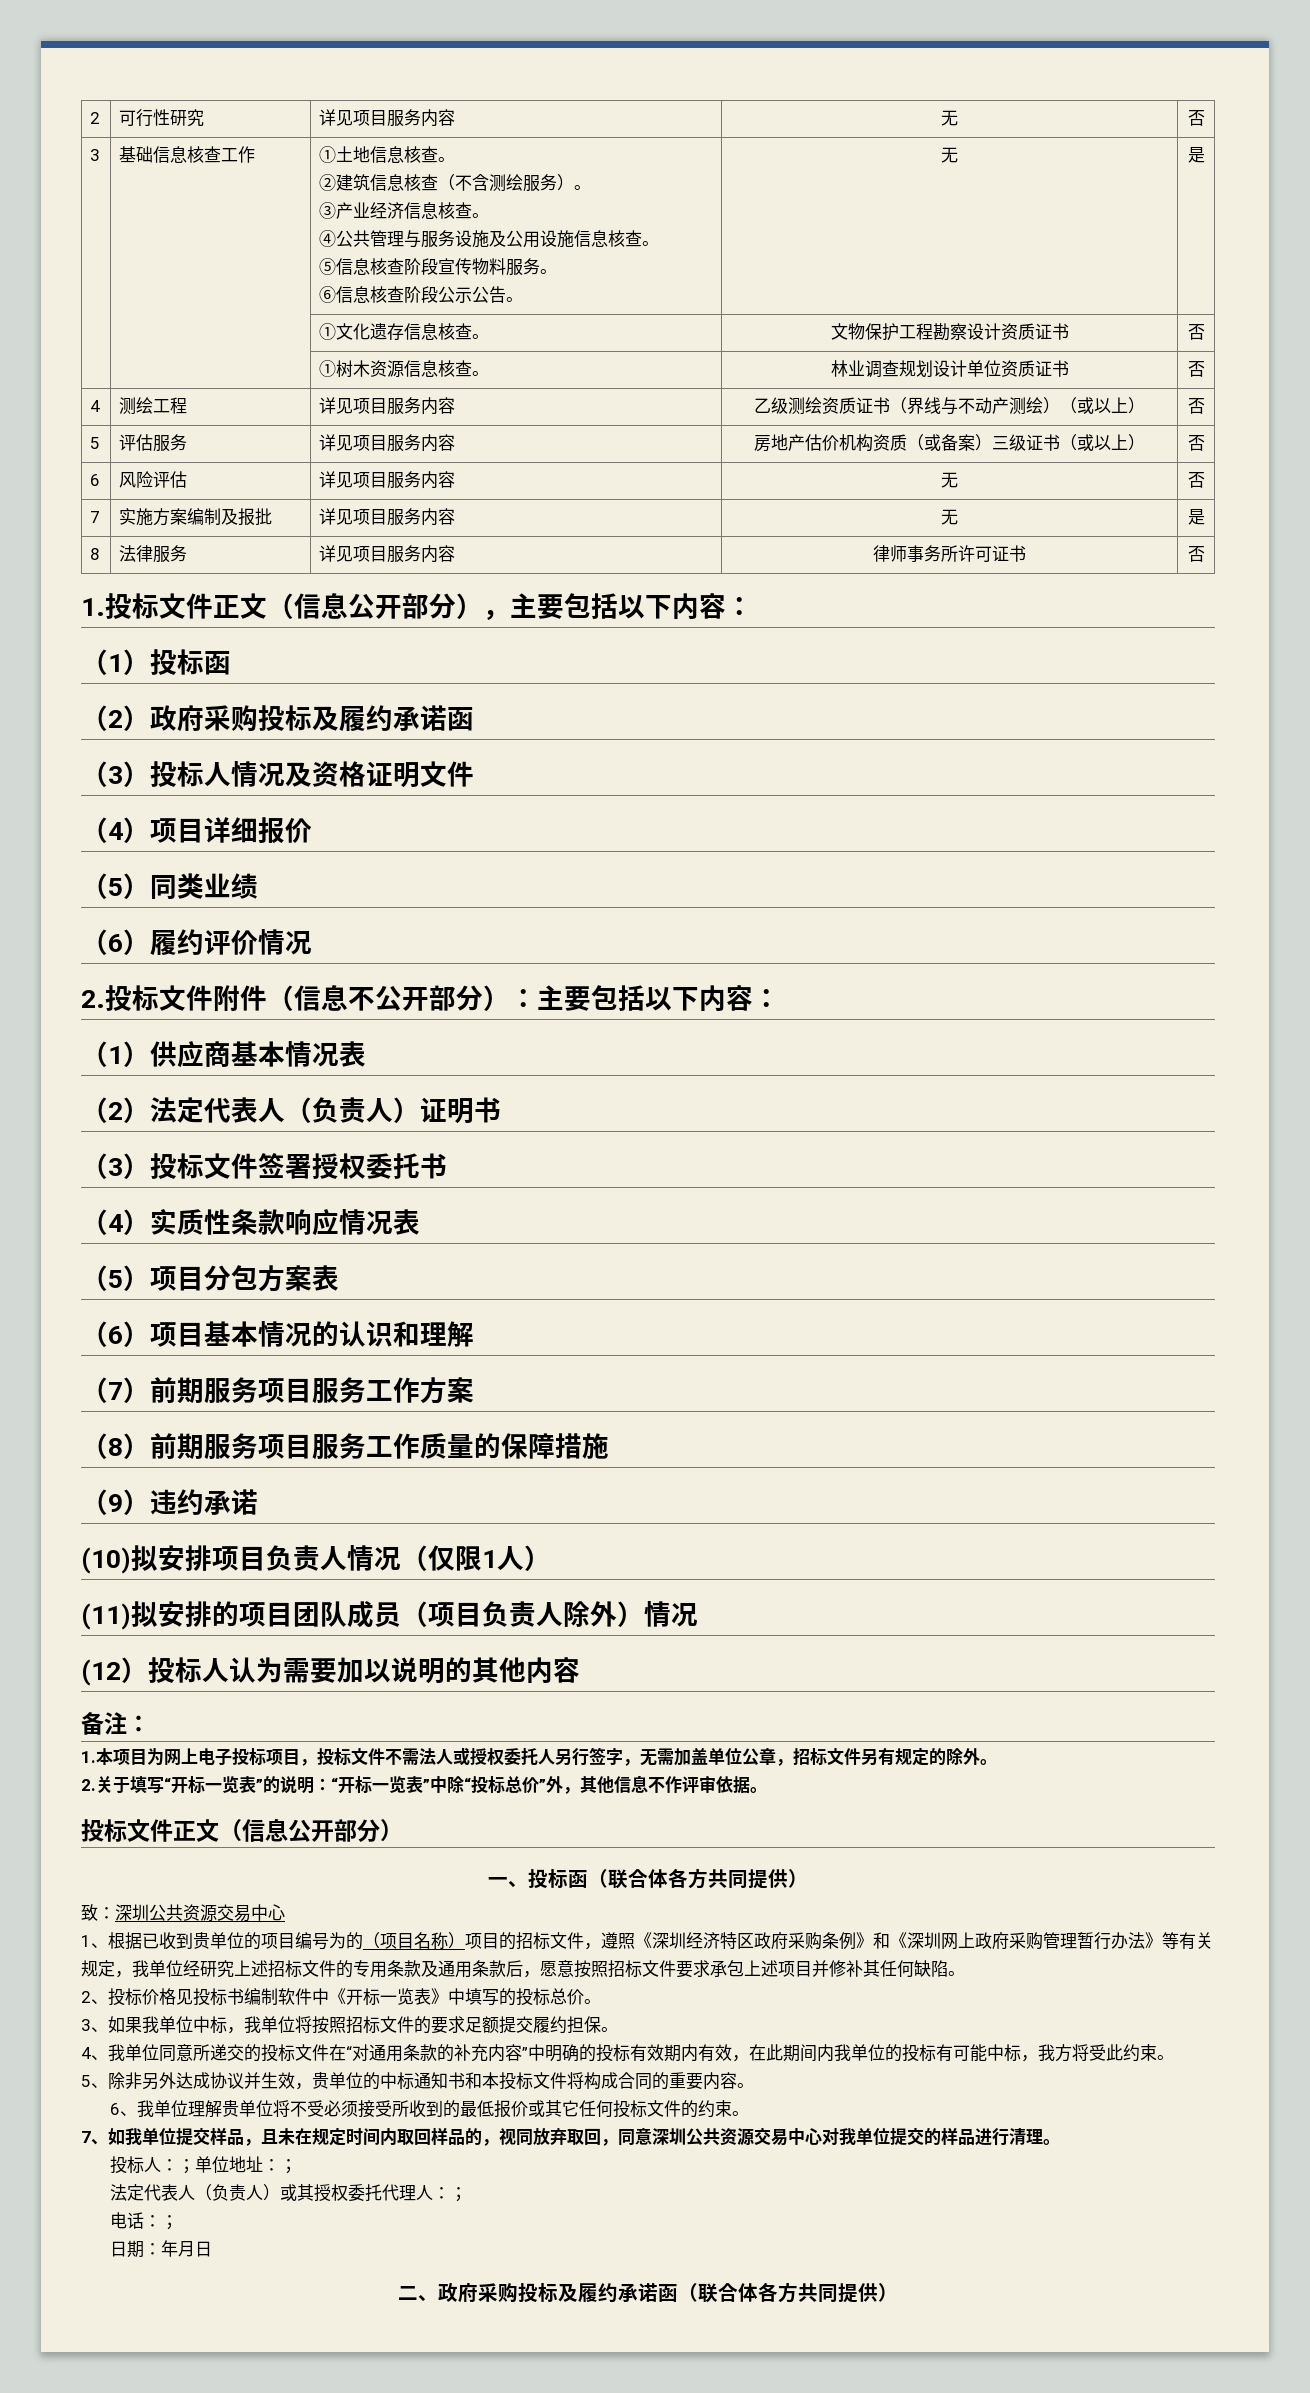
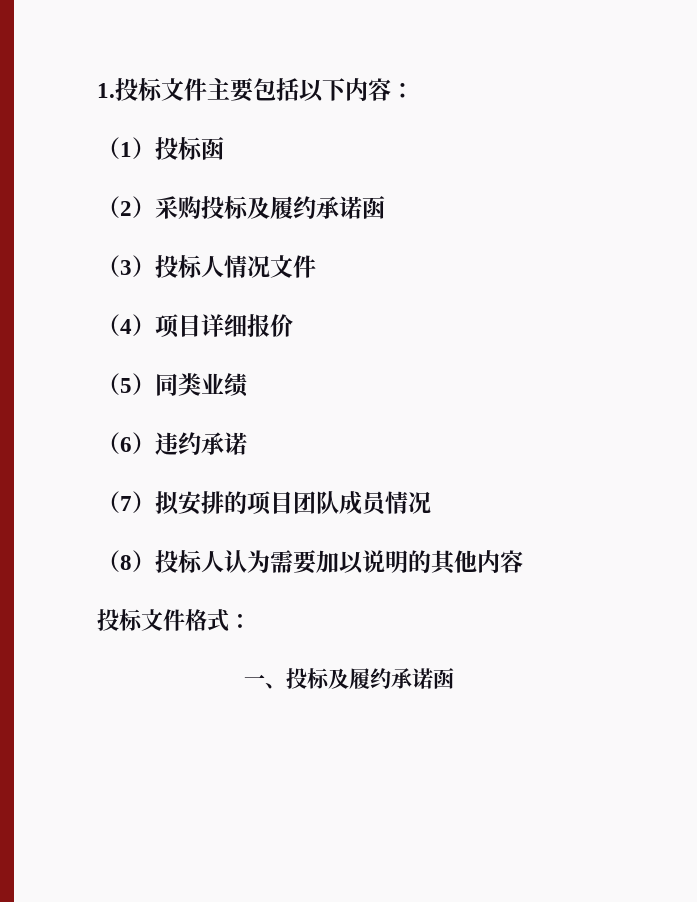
[90,112,101,124] [119,109,205,127] [319,109,456,127] [941,110,958,126] [1187,110,1205,126] [90,149,101,161] [119,146,256,163] [319,146,456,163] [319,174,592,192] [319,202,490,219] [319,230,660,248] [319,258,558,276] [319,286,524,303] [941,147,958,163] [1187,147,1205,163] [319,323,490,340] [830,323,1069,341] [1187,324,1205,340] [319,360,490,378] [830,360,1069,378] [1187,361,1205,377] [90,400,101,412] [119,397,188,415] [319,397,456,415] [754,397,1145,415] [1187,398,1205,414] [90,437,101,449] [119,434,188,452] [319,434,456,452] [754,434,1145,452] [1187,435,1205,451] [90,474,101,486] [119,471,188,488] [319,471,456,489] [941,472,958,488] [1187,472,1205,488] [90,511,101,523] [119,508,273,526] [319,508,456,526] [941,509,958,525] [1187,509,1205,525] [90,548,101,560] [119,545,188,563] [319,545,456,563] [873,545,1026,562] [1187,546,1205,562] [81,593,510,620] 2 | 可行性研究 | 详见项目服务内容 | 无 | 否 // 3 | 基础信息核查工作 | ①土地信息核查。 // ②建筑信息核查（不含测绘服务）。 // ③产业经济信息核查。 // ④公共管理与服务设施及公用设施信息核查。 // ⑤信息核查阶段宣传物料服务。 // ⑥信息核查阶段公示公告。 | 无 | 是 // | | ①文化遗存信息核查。 | 文物保护工程勘察设计资质证书 | 否 // | | ①树木资源信息核查。 | 林业调查规划设计单位资质证书 | 否 // 4 | 测绘工程 | 详见项目服务内容 | 乙级测绘资质证书（界线与不动产测绘）（或以上） | 否 // 5 | 评估服务 | 详见项目服务内容 | 房地产估价机构资质（或备案）三级证书（或以上） | 否 // 6 | 风险评估 | 详见项目服务内容 | 无 | 否 // 7 | 实施方案编制及报批 | 详见项目服务内容 | 无 | 是 // 8 | 法律服务 | 详见项目服务内容 | 律师事务所许可证书 | 否 // 1.投标文件正文（信息公开部分）， -> [97,78,207,101] 1.投标文件
[150,705,204,732] 政府 -> (155, 207) none
[285,761,420,788] 及资格证明 -> (270, 266) none
[150,929,312,956] [81,985,780,1012] [81,1041,366,1068] [81,1097,501,1124] [81,1153,447,1179] [81,1209,420,1236] [81,1265,339,1292] [81,1321,474,1347] [81,1377,474,1404] [81,1433,609,1460] [81,1489,258,1515] [81,1545,551,1574] [81,1603,131,1630] 履约评价情况 // 2.投标文件附件（信息不公开部分）：主要包括以下内容： // （1）供应商基本情况表 // （2）法定代表人（负责人）证明书 // （3）投标文件签署授权委托书 // （4）实质性条款响应情况表 // （5）项目分包方案表 // （6）项目基本情况的认识和理解 // （7）前期服务项目服务工作方案 // （8）前期服务项目服务工作质量的保障措施 // （9）违约承诺 // (10)拟安排项目负责人情况（仅限1人） // (11) -> [155,432,247,455] [97,491,155,513] 违约承诺 // （7）
[401,1601,698,1627] [81,1659,121,1686] （项目负责人除外）情况 // (12 -> [385,491,431,514] [97,550,132,572] 情况 // （8
[81,1712,150,1735] [81,1747,997,1766] [81,1775,767,1794] [81,1818,403,1842] [488,1868,808,1889] [81,1904,285,1922] [81,1932,1213,1950] [81,1960,965,1978] [81,1988,601,2006] [81,2016,618,2034] [81,2044,1174,2062] [81,2072,754,2090] [110,2100,750,2118] [81,2127,1060,2146] [110,2156,298,2174] [110,2184,468,2202] [110,2212,179,2230] [110,2240,213,2258] [398,2282,898,2303] 备注： // 1.本项目为网上电子投标项目，投标文件不需法人或授权委托人另行签字，无需加盖单位公章，招标文件另有规定的除外。 // 2.关于填写“开标一览表”的说明：“开标一览表”中除“投标总价”外，其他信息不作评审依据。 // 投标文件正文（信息公开部分） // 一、投标函（联合体各方共同提供） // 致：深圳公共资源交易中心 // 1、根据已收到贵单位的项目编号为的（项目名称）项目的招标文件，遵照《深圳经济特区政府采购条例》和《深圳网上政府采购管理暂行办法》等有关规定，我单位经研究上述招标文件的专用条款及通用条款后，愿意按照招标文件要求承包上述项目并修补其任何缺陷。 // 2、投标价格见投标书编制软件中《开标一览表》中填写的投标总价。 // 3、如果我单位中标，我单位将按照招标文件的要求足额提交履约担保。 // 4、我单位同意所递交的投标文件在“对通用条款的补充内容”中明确的投标有效期内有效，在此期间内我单位的投标有可能中标，我方将受此约束。 // 5、除非另外达成协议并生效，贵单位的中标通知书和本投标文件将构成合同的重要内容。 // 6、我单位理解贵单位将不受必须接受所收到的最低报价或其它任何投标文件的约束。 // 7、如我单位提交样品，且未在规定时间内取回样品的，视同放弃取回，同意深圳公共资源交易中心对我单位提交的样品进行清理。 // 投标人：；单位地址：； // 法定代表人（负责人）或其授权委托代理人：； // 电话：； // 日期：年月日 // 二、政府采购投标及履约承诺函（联合体各方共同提供） -> [97,609,251,632] [243,668,454,689] 投标文件格式： // 一、投标及履约承诺函

